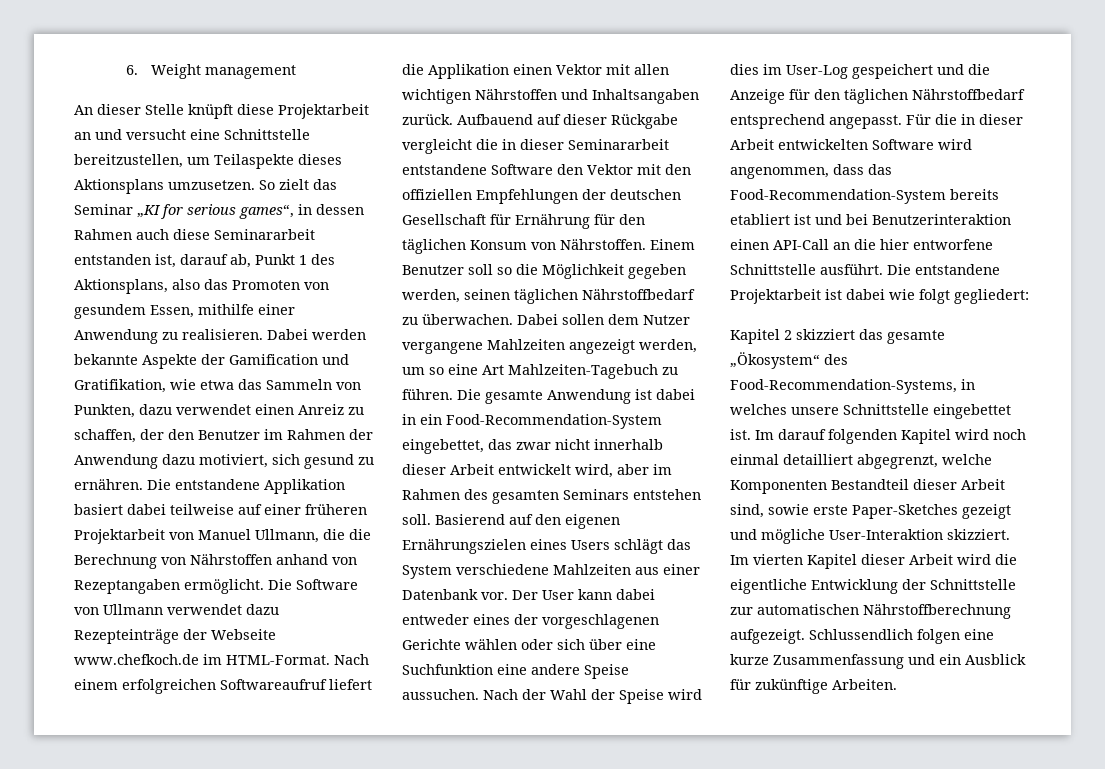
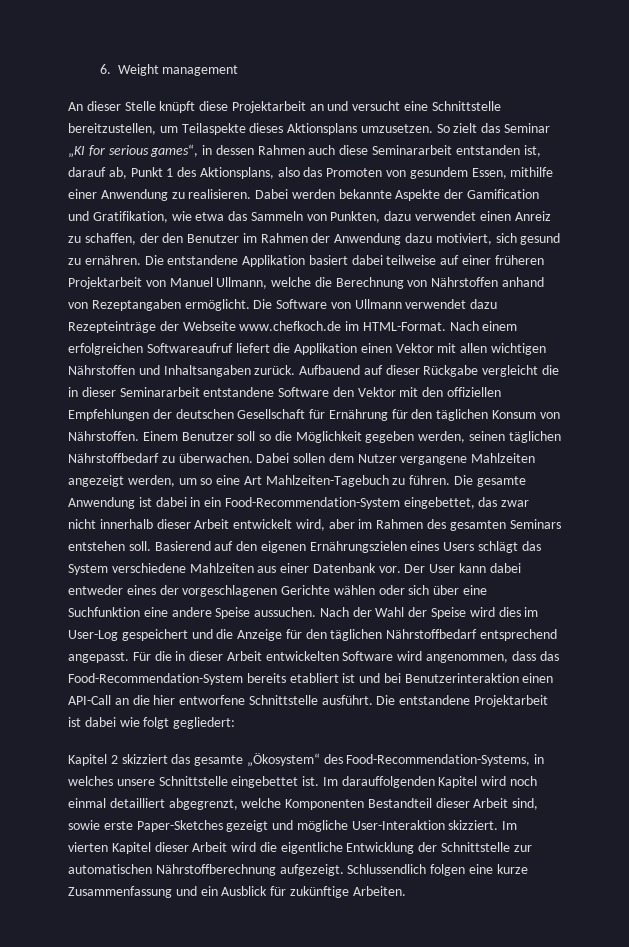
[323,529,345,540] die -> [271,277,312,287] welche
[778,429,897,444] darauf folgenden -> [341,776,435,788] darauffolgenden

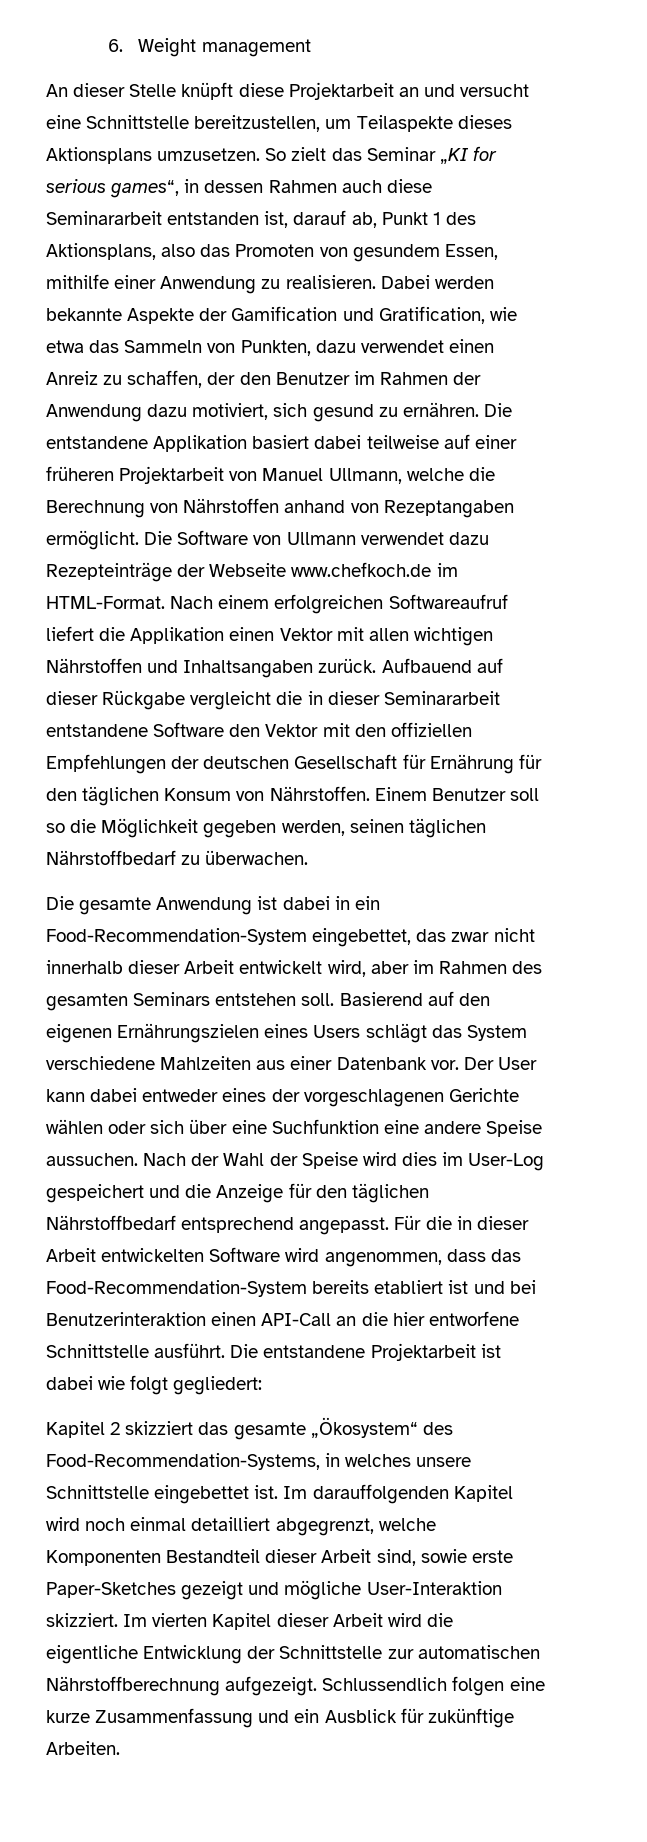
[92,211,168,223] Gratifikation, -> [378,306,485,324] Gratification,
[256,453,536,465] [68,475,451,487] Dabei sollen dem Nutzer vergangene Mahlzeiten angezeigt werden, um so eine Art Mahlzeiten-Tagebuch zu führen. -> (309, 857) //

